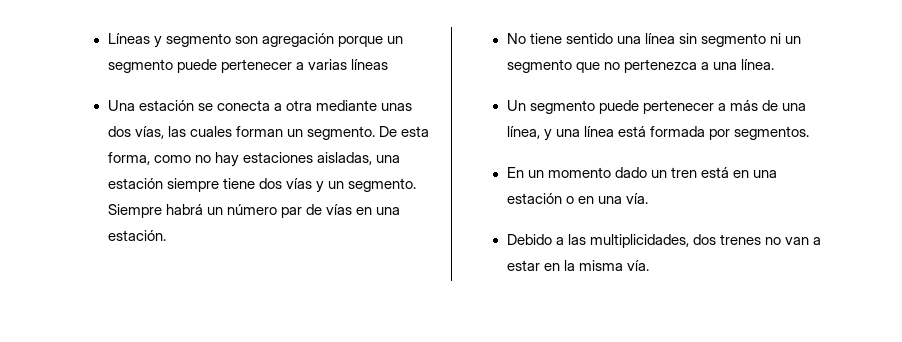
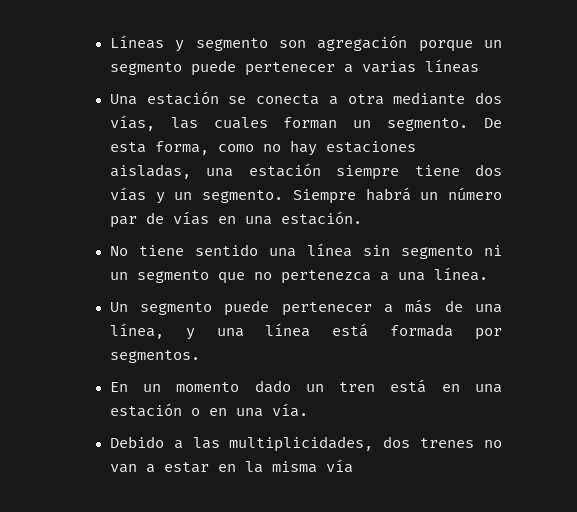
[380,103,412,111] unas -> (466, 98) none
[626,260,649,271] vía. -> [325,459,353,473] vía

